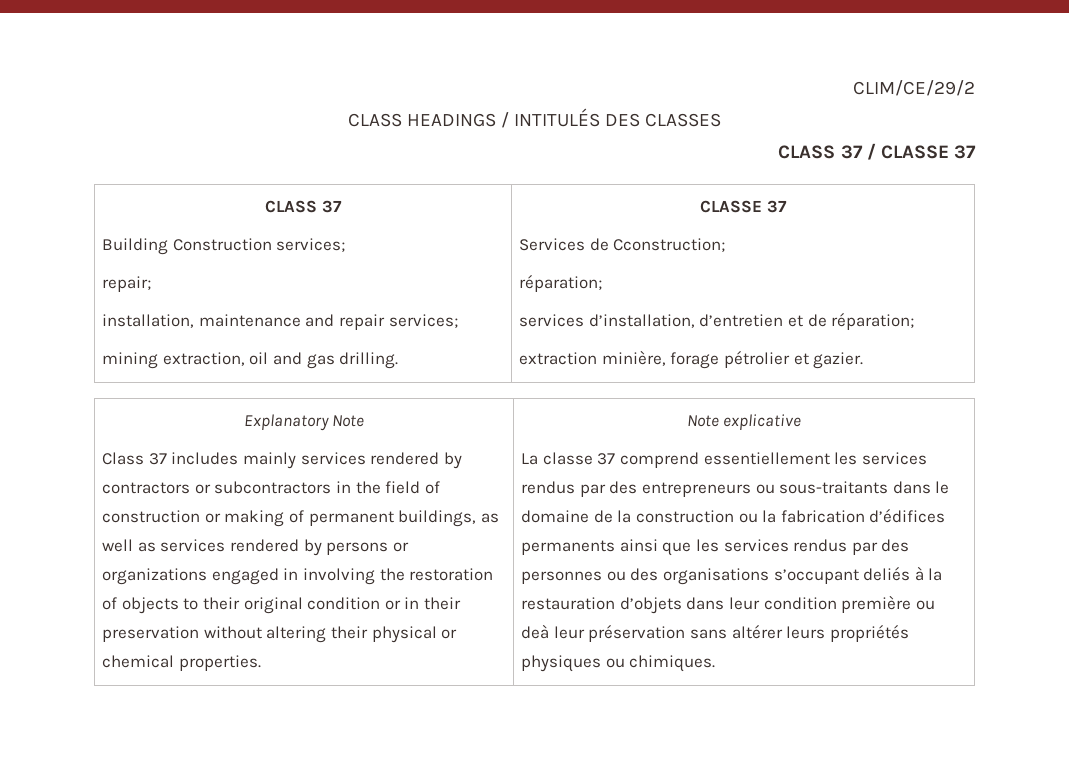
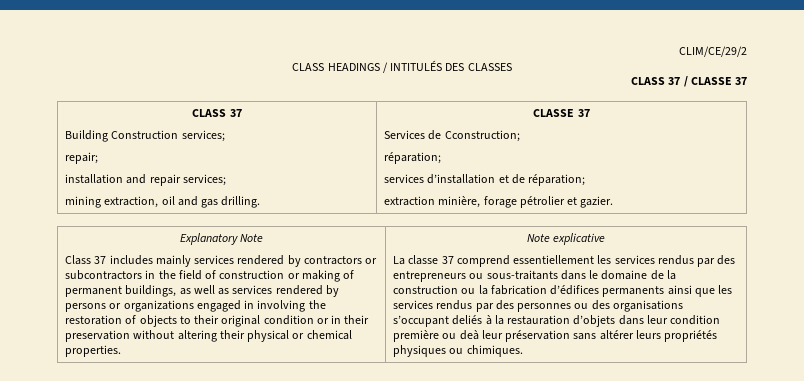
[102,314,301,328] installation, maintenance -> [65,174,124,184] installation
[588,314,784,328] d’installation, d’entretien -> [427,174,496,184] d’installation

